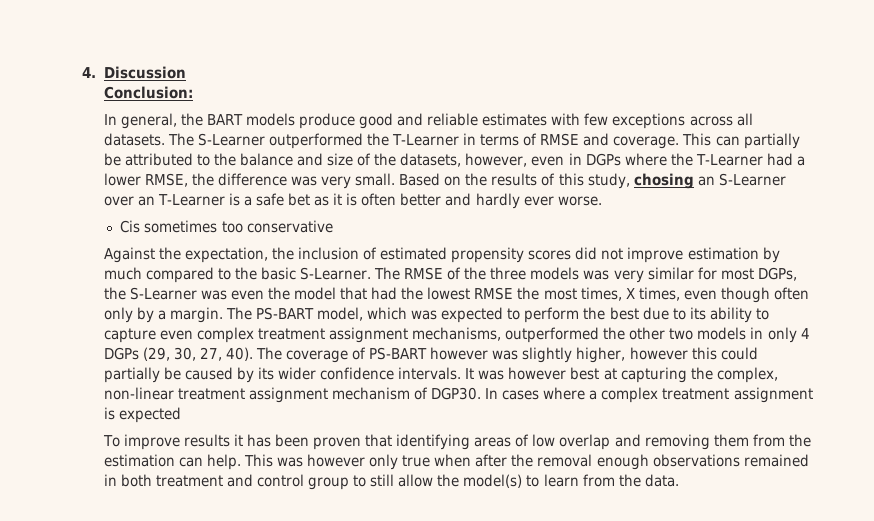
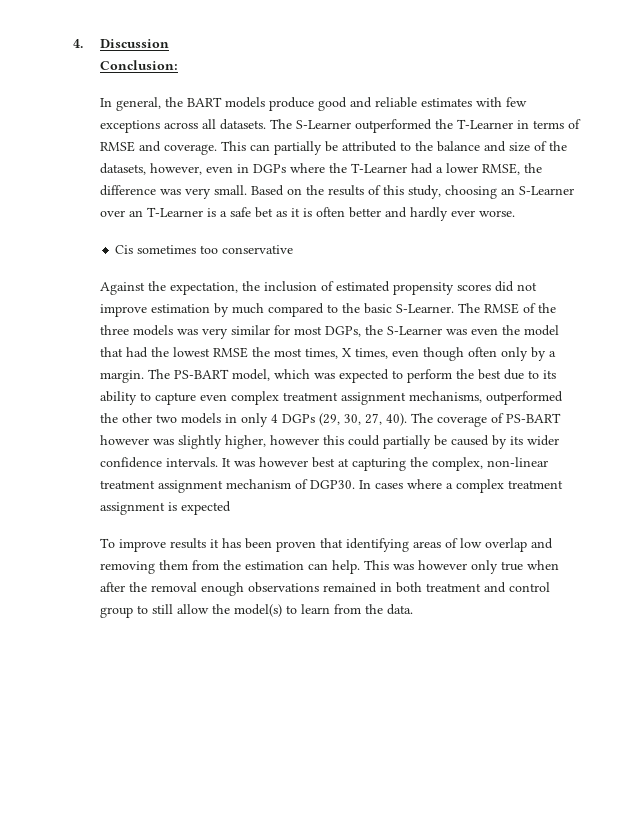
[633,173,694,189] chosing -> [444,185,497,199] choosing

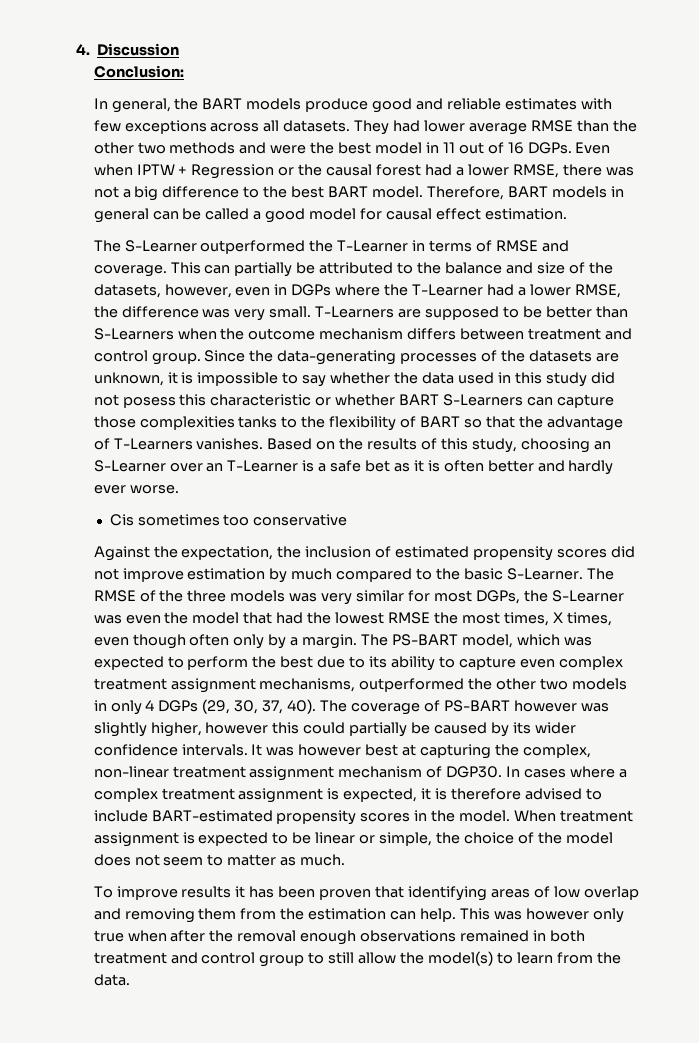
(266, 124) none -> [354,120,637,135] [93,142,611,154] [93,164,634,179] [93,186,624,201] [93,208,567,223] They had lower average RMSE than the other two methods and were the best model in 11 out of 16 DGPs. Even when IPTW + Regression or the causal forest had a lower RMSE, there was not a big difference to the best BART model. Therefore, BART models in general can be called a good model for causal effect estimation. //
(247, 190) none -> [315,306,628,320] [93,328,632,340] [93,350,619,365] [93,372,615,387] [93,394,614,408] [93,416,623,431] [93,438,264,450] T-Learners are supposed to be better than S-Learners when the outcome mechanism differs between treatment and control group. Since the data-generating processes of the datasets are unknown, it is impossible to say whether the data used in this study did not posess this characteristic or whether BART S-Learners can capture those complexities tanks to the flexibility of BART so that the advantage of T-Learners vanishes.
[364,413,382,425] 27, -> [262,700,284,714] 37,
[180,501,231,515] expected -> [343,788,602,802] [93,810,633,825] [93,832,613,847] [93,854,346,866] expected, it is therefore advised to include BART-estimated propensity scores in the model. When treatment assignment is expected to be linear or simple, the choice of the model does not seem to matter as much.

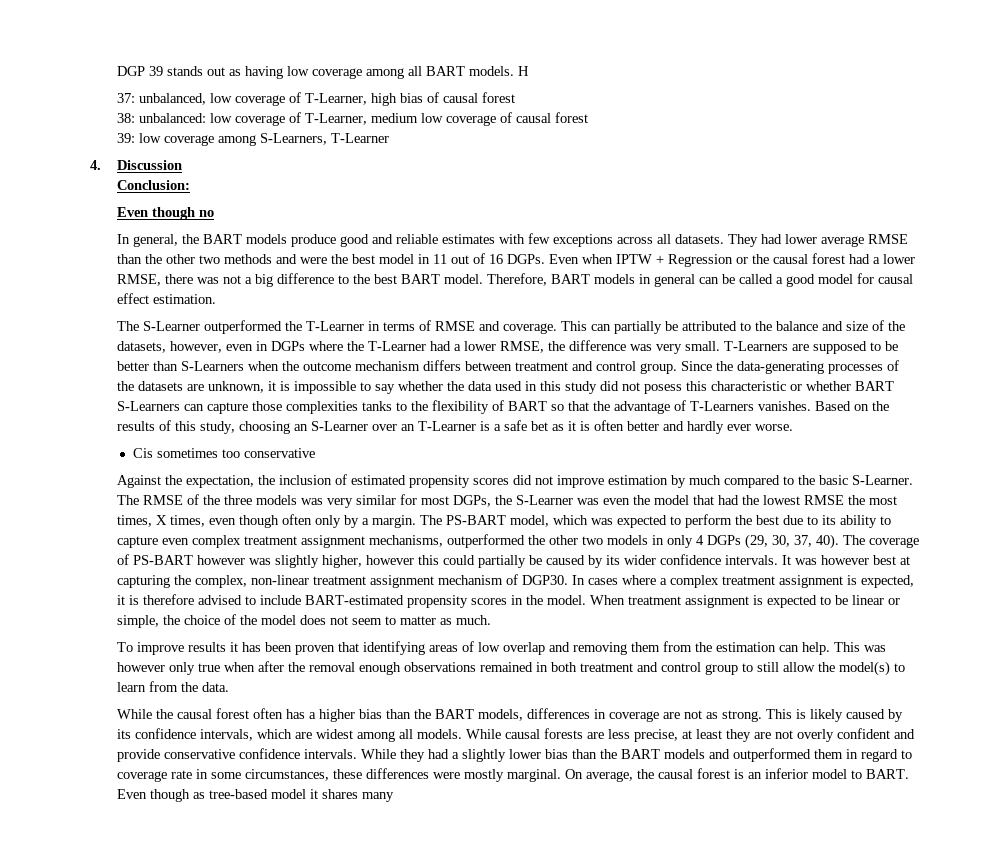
(75, 49) none -> [117,66,530,79] [117,92,516,106] [117,112,589,126] [117,133,390,146] DGP 39 stands out as having low coverage among all BART models. H // 37: unbalanced, low coverage of T-Learner, high bias of causal forest // 38: unbalanced: low coverage of T-Learner, medium low coverage of causal forest // 39: low coverage among S-Learners, T-Learner //
(184, 71) none -> [117,207,215,220] // Even though no
(130, 980) none -> [117,708,904,722] [117,728,916,742] [117,748,913,762] [117,768,910,782] [117,789,395,802] // While the causal forest often has a higher bias than the BART models, differences in coverage are not as strong. This is likely caused by its confidence intervals, which are widest among all models. While causal forests are less precise, at least they are not overly confident and provide conservative confidence intervals. While they had a slightly lower bias than the BART models and outperformed them in regard to coverage rate in some circumstances, these differences were mostly marginal. On average, the causal forest is an inferior model to BART. Even though as tree-based model it shares many

